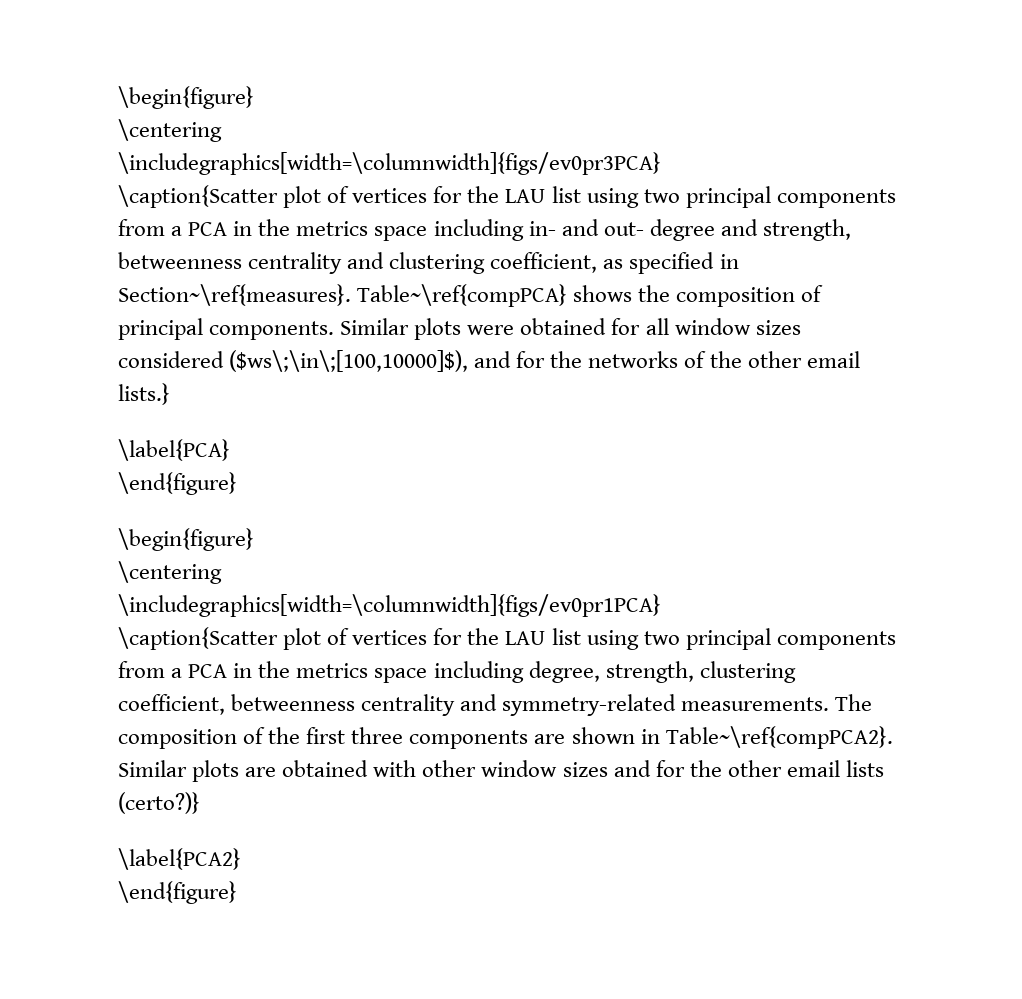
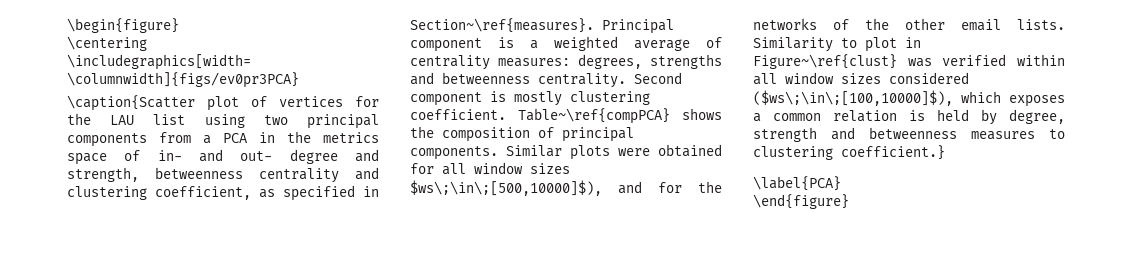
[433,219,524,241] including -> [124,150,141,161] of
(351, 295) none -> [602,19,674,34] [410,36,722,52] [410,54,722,70] [410,72,682,88] [410,91,650,106] [410,109,506,120] Principal component is a weighted average of centrality measures: degrees, strengths and betweenness centrality. Second component is mostly clustering coefficient.
[118,350,469,372] considered ($ws\;\in\;[100,10000]$), -> [410,180,602,196] $ws\;\in\;[500,10000]$),
[118,383,170,405] [118,439,230,461] [118,472,237,495] [118,528,254,551] [118,561,222,584] [118,594,661,617] [118,627,896,650] [118,661,796,683] [118,694,873,716] [118,726,893,749] [118,760,884,782] [118,792,200,814] [118,848,241,870] lists.} // \label{PCA} // \end{figure} // \begin{figure} // \centering // \includegraphics[width=\columnwidth]{figs/ev0pr1PCA} // \caption{Scatter plot of vertices for the LAU list using two principal components from a PCA in the metrics space including degree, strength, clustering coefficient, betweenness centrality and symmetry-related measurements. The composition of the first three components are shown in Table~\ref{compPCA2}. Similar plots are obtained with other window sizes and for the other email lists (certo?)} // \label{PCA2} -> [1017,19,1065,30] [753,37,921,52] [753,54,1065,69] [753,72,969,85] [753,90,1065,107] [753,109,1065,125] [753,127,1065,142] [753,145,945,160] [753,176,841,191] lists. Similarity to plot in Figure~\ref{clust} was verified within all window sizes considered ($ws\;\in\;[100,10000]$), which exposes a common relation is held by degree, strength and betweenness measures to clustering coefficient.} // \label{PCA}

